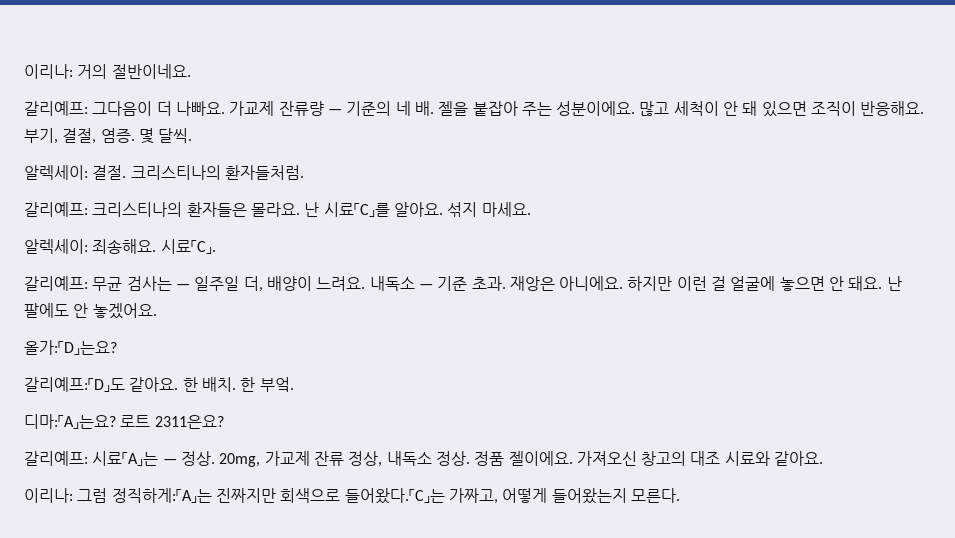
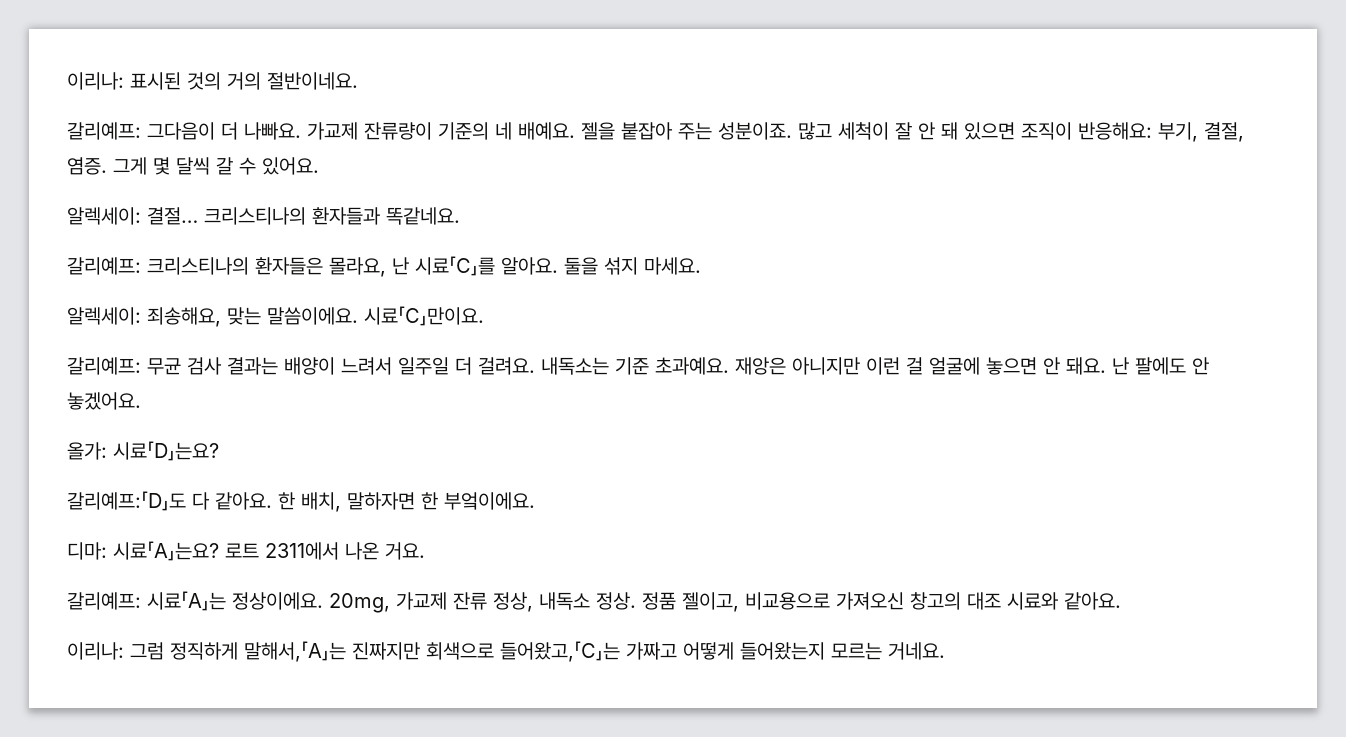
[24,64,73,79] 이리나: -> [67,72,221,90] 이리나: 표시된 것의
[278,101,342,116] 잔류량 — -> [364,122,432,140] 잔류량이
[414,101,434,116] 배. -> [518,122,575,140] 배예요.
[556,101,636,116] 성분이에요. -> [718,122,792,140] 성분이죠.
(719, 108) none -> [895,122,912,140] 잘
[860,101,925,116] 반응해요. -> [1078,122,1152,140] 반응해요:
[138,128,193,144] [24,165,304,180] 몇 달씩. // 알렉세이: 결절. 크리스티나의 환자들처럼. -> [113,157,319,175] [67,207,460,225] 그게 몇 달씩 갈 수 있어요. // 알렉세이: 결절… 크리스티나의 환자들과 똑같네요.
[250,202,300,217] 몰라요. -> [329,257,386,277] 몰라요,
(443, 209) none -> [564,257,598,275] 둘을
[92,239,216,254] 죄송해요. 시료「C」. -> [147,306,484,327] 죄송해요, 맞는 말씀이에요. 시료「C」만이요.
[126,276,673,292] 검사는 — 일주일 더, 배양이 느려요. 내독소 — 기준 초과. 재앙은 아니에요. 하지만 -> [187,357,860,375] 검사 결과는 배양이 느려서 일주일 더 걸려요. 내독소는 기준 초과예요. 재앙은 아니지만
(58, 347) none -> [113,442,147,460] 시료
(125, 384) none -> [192,492,210,510] 다
[201,377,294,392] 배치. 한 부엌. -> [301,492,535,512] 배치, 말하자면 한 부엌이에요.
(58, 421) none -> [113,542,147,560] 시료
[154,415,224,429] 2311은요? -> [265,542,425,560] 2311에서 나온 거요.
[162,451,215,466] — 정상. -> [232,592,323,610] 정상이에요.
[508,451,573,466] 젤이에요. -> [682,592,830,612] 젤이고, 비교용으로
[111,488,176,503] 정직하게: -> [170,642,301,662] 정직하게 말해서,
[344,488,409,504] 들어왔다. -> [500,642,574,662] 들어왔고,
[448,488,498,504] 가짜고, -> [626,642,677,660] 가짜고
[630,488,680,503] 모른다. -> [831,642,945,660] 모르는 거네요.

